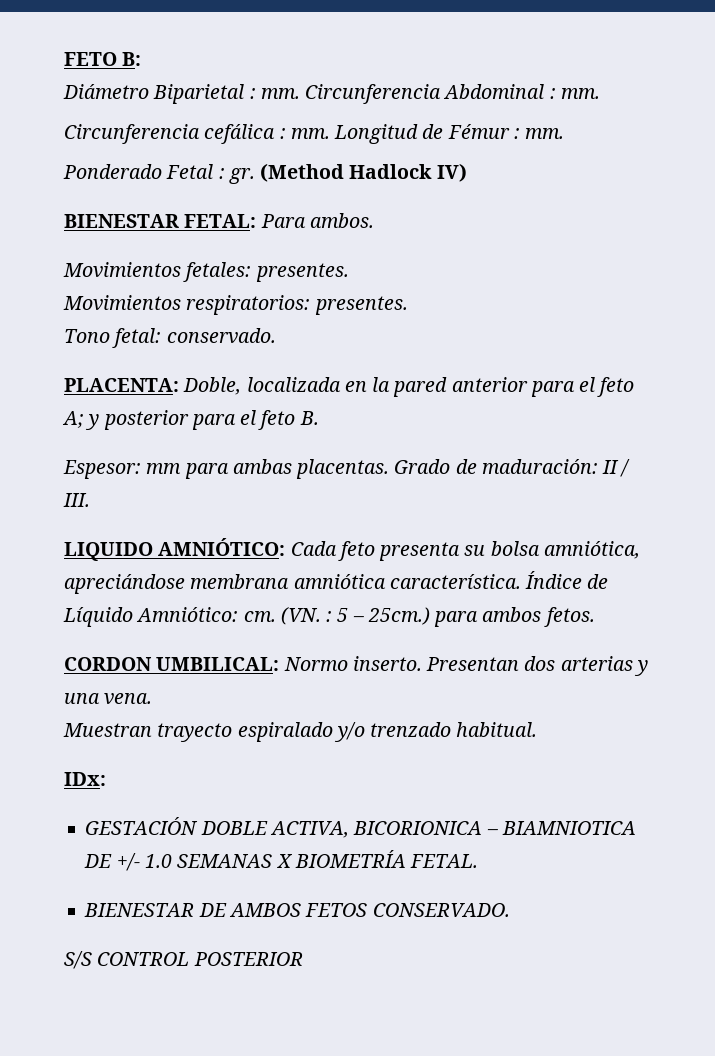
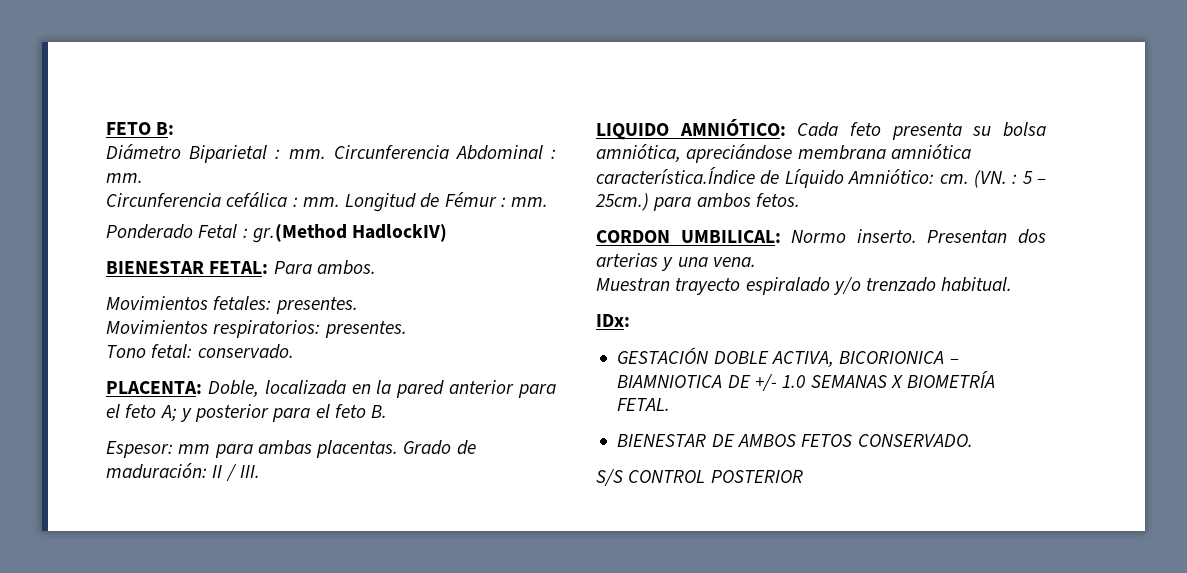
[228,163,467,184] gr. (Method Hadlock IV) -> [252,224,448,243] gr.(Method HadlockIV)
[389,571,583,589] característica. Índice -> [596,167,755,185] característica.Índice

